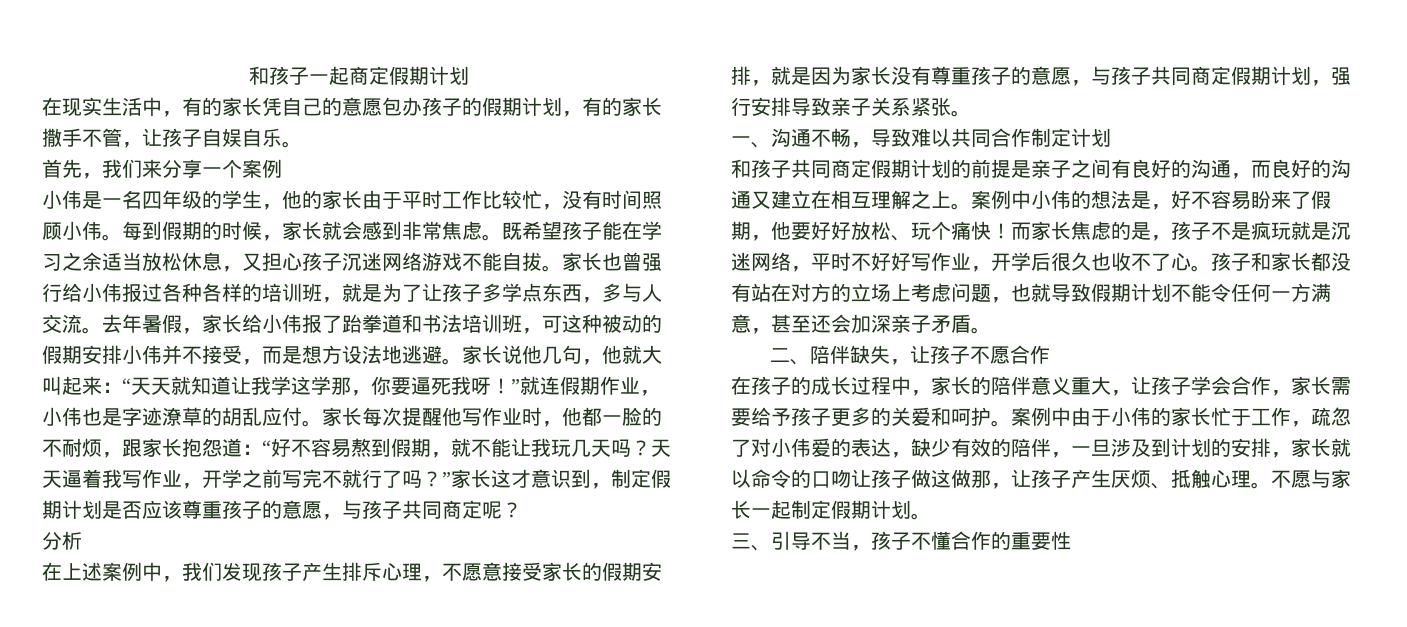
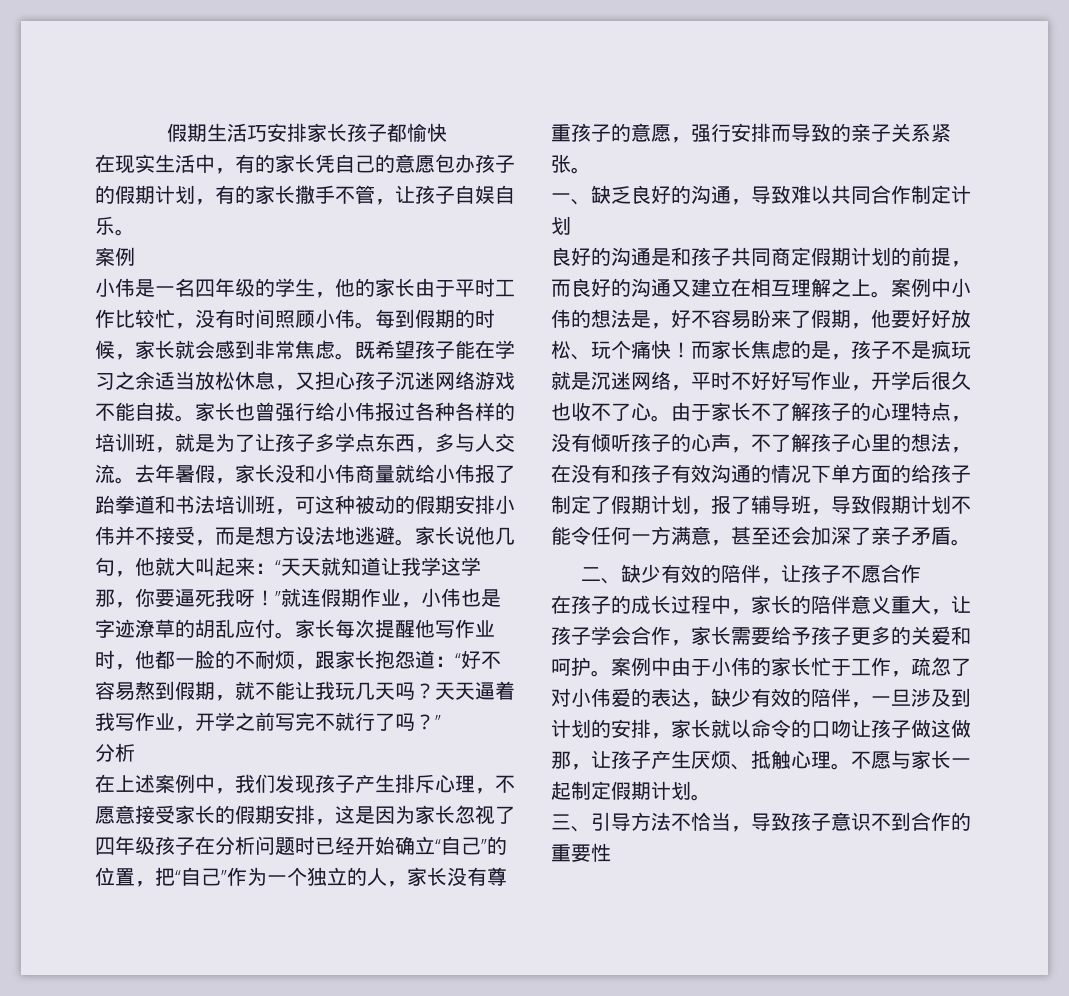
[249,66,469,85] 和孩子一起商定假期计划 -> [166,123,447,142] 假期生活巧安排家长孩子都愉快
[42,159,242,179] 首先，我们来分享一个 -> (135, 232) none
(242, 323) none -> [275,464,415,483] 没和小伟商量就
[451,469,671,489] [42,500,522,520] 家长这才意识到，制定假期计划是否应该尊重孩子的意愿，与孩子共同商定呢？ -> (441, 722) none
[771,66,791,85] 就 -> [335,805,355,824] 这
(891, 75) none -> [455,805,515,825] [95,836,507,855] [95,867,447,887] 忽视了四年级孩子在分析问题时已经开始确立“自己”的位置，把“自己”作为一个独立的人，家长
[1091,66,1351,86] [731,97,831,116] 与孩子共同商定假期计划，强行安排导致 -> [691,123,851,142] 强行安排而导致的
[771,128,851,147] 沟通不畅 -> [591,185,731,204] 缺乏良好的沟通
(1111, 137) none -> [551,247,671,266] 良好的沟通是
[1011,159,1231,178] 是亲子之间有良好的沟通 -> (951, 256) none
[1211,252,1351,271] [731,283,1051,303] 孩子和家长都没有站在对方的立场上考虑问题，也就 -> [671,402,971,422] [551,433,971,453] [551,464,971,483] [551,495,831,515] 由于家长不了解孩子的心理特点，没有倾听孩子的心声，不了解孩子心里的想法，在没有和孩子有效沟通的情况下单方面的给孩子制定了假期计划，报了辅导班，
(891, 323) none -> [851,527,871,545] 了
[810,345,891,364] 陪伴缺失 -> [620,564,761,583] 缺少有效的陪伴
[811,531,951,551] 不当，孩子不懂 -> [631,812,911,832] 方法不恰当，导致孩子意识不到

